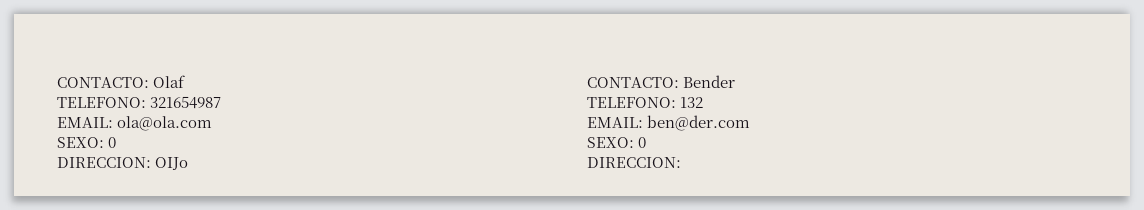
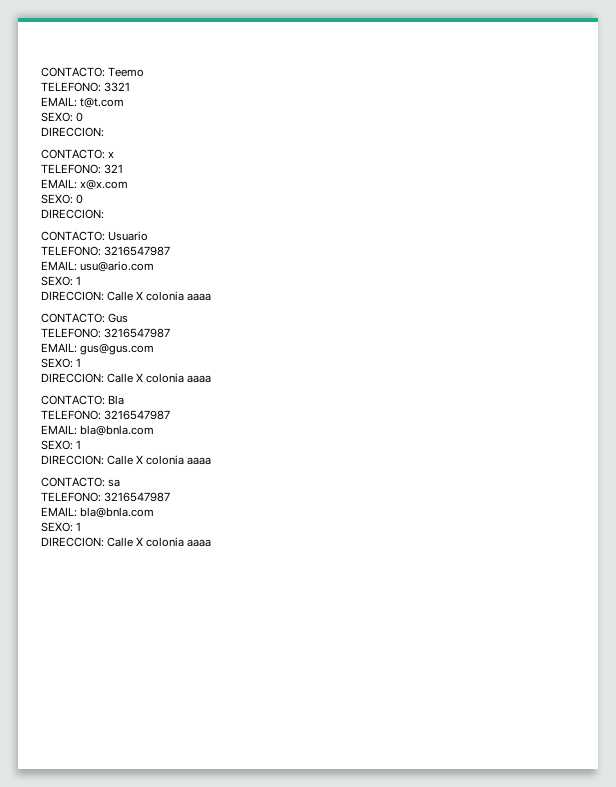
[57,75,186,88] [57,96,222,109] [57,116,213,131] [57,137,117,148] [57,157,189,170] [587,75,736,88] [587,97,704,108] [587,115,751,131] [587,137,647,148] [587,157,681,168] CONTACTO: Olaf // TELEFONO: 321654987 // EMAIL: ola@ola.com // SEXO: 0 // DIRECCION: OIJo // CONTACTO: Bender // TELEFONO: 132 // EMAIL: ben@der.com // SEXO: 0 // DIRECCION: -> [41,67,145,77] [41,82,131,92] [41,97,125,108] [41,112,84,122] [41,127,104,137] [41,149,115,159] [41,164,124,174] [41,179,129,190] [41,194,84,204] [41,209,104,219] [41,231,149,241] [41,246,171,256] [41,261,155,272] [41,276,82,286] [41,291,212,301] [41,313,129,323] [41,328,171,338] [41,343,155,355] [41,358,82,368] [41,373,212,383] [41,395,125,405] [41,410,171,420] [41,425,155,436] [41,440,82,450] [41,455,212,465] [41,477,121,487] [41,492,171,502] [41,507,155,518] [41,522,82,532] [41,537,212,547] CONTACTO: Teemo // TELEFONO: 3321 // EMAIL: t@t.com // SEXO: 0 // DIRECCION: // CONTACTO: x // TELEFONO: 321 // EMAIL: x@x.com // SEXO: 0 // DIRECCION: // CONTACTO: Usuario // TELEFONO: 3216547987 // EMAIL: usu@ario.com // SEXO: 1 // DIRECCION: Calle X colonia aaaa // CONTACTO: Gus // TELEFONO: 3216547987 // EMAIL: gus@gus.com // SEXO: 1 // DIRECCION: Calle X colonia aaaa // CONTACTO: Bla // TELEFONO: 3216547987 // EMAIL: bla@bnla.com // SEXO: 1 // DIRECCION: Calle X colonia aaaa // CONTACTO: sa // TELEFONO: 3216547987 // EMAIL: bla@bnla.com // SEXO: 1 // DIRECCION: Calle X colonia aaaa

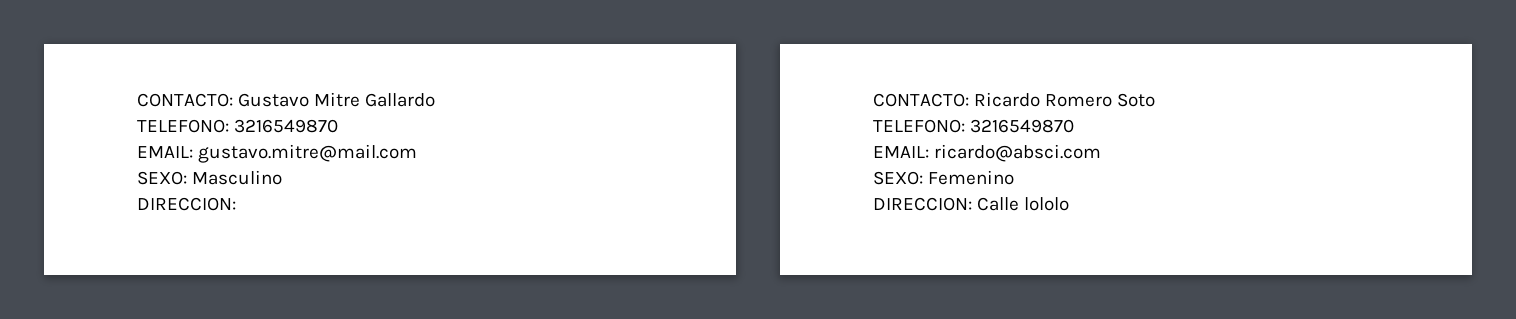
[41,67,145,77] [41,82,131,92] [41,97,125,108] [41,112,84,122] [41,127,104,137] [41,149,115,159] [41,164,124,174] [41,179,129,190] [41,194,84,204] [41,209,104,219] [41,231,149,241] [41,246,171,256] [41,261,155,272] [41,276,82,286] [41,291,212,301] [41,313,129,323] [41,328,171,338] [41,343,155,355] [41,358,82,368] [41,373,212,383] [41,395,125,405] [41,410,171,420] [41,425,155,436] [41,440,82,450] [41,455,212,465] [41,477,121,487] [41,492,171,502] [41,507,155,518] [41,522,82,532] [41,537,212,547] CONTACTO: Teemo // TELEFONO: 3321 // EMAIL: t@t.com // SEXO: 0 // DIRECCION: // CONTACTO: x // TELEFONO: 321 // EMAIL: x@x.com // SEXO: 0 // DIRECCION: // CONTACTO: Usuario // TELEFONO: 3216547987 // EMAIL: usu@ario.com // SEXO: 1 // DIRECCION: Calle X colonia aaaa // CONTACTO: Gus // TELEFONO: 3216547987 // EMAIL: gus@gus.com // SEXO: 1 // DIRECCION: Calle X colonia aaaa // CONTACTO: Bla // TELEFONO: 3216547987 // EMAIL: bla@bnla.com // SEXO: 1 // DIRECCION: Calle X colonia aaaa // CONTACTO: sa // TELEFONO: 3216547987 // EMAIL: bla@bnla.com // SEXO: 1 // DIRECCION: Calle X colonia aaaa -> [137,92,436,107] [137,119,339,133] [137,144,418,163] [137,170,283,185] [137,197,236,211] [873,92,1156,107] [873,119,1075,133] [873,144,1102,162] [873,170,1015,185] [873,197,1070,211] CONTACTO: Gustavo Mitre Gallardo // TELEFONO: 3216549870 // EMAIL: gustavo.mitre@mail.com // SEXO: Masculino // DIRECCION: // CONTACTO: Ricardo Romero Soto // TELEFONO: 3216549870 // EMAIL: ricardo@absci.com // SEXO: Femenino // DIRECCION: Calle lololo

